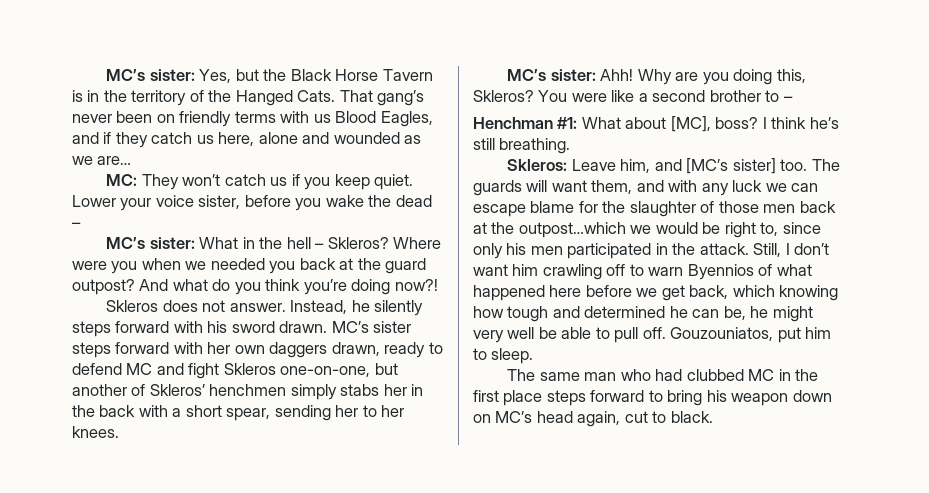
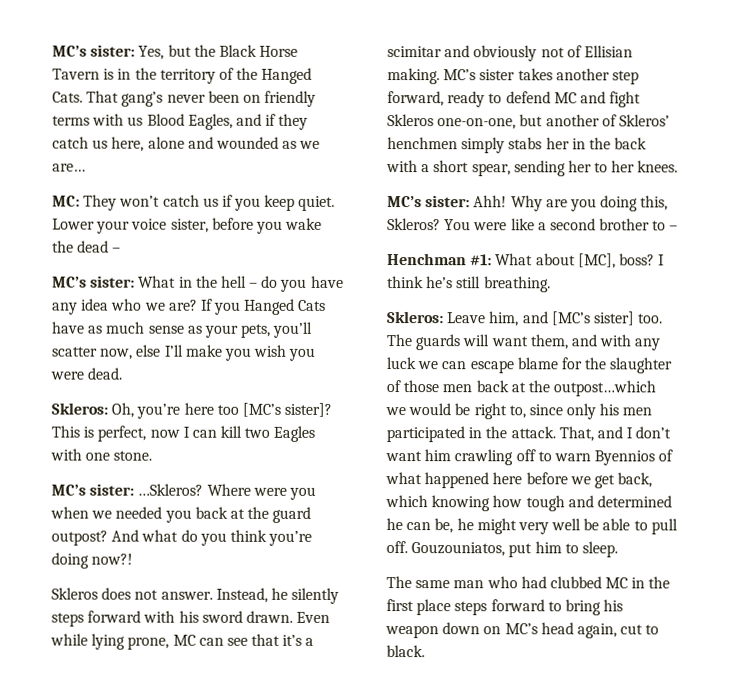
[327,237,389,249] Skleros? -> [261,275,344,292] [52,298,327,315] [52,321,314,338] [51,344,316,361] [50,367,123,380] [51,402,333,419] [51,425,316,442] [50,448,153,461] [51,483,204,496] do you have any idea who we are? If you Hanged Cats have as much sense as your pets, you’ll scatter now, else I’ll make you wish you were dead. // Skleros: Oh, you’re here too [MC’s sister]? This is perfect, now I can kill two Eagles with one stone. // MC’s sister: …Skleros?
[331,321,412,333] [72,342,380,358] MC’s sister steps forward with her own daggers drawn, -> [296,611,331,623] [50,633,315,650] [387,45,633,62] [387,68,639,85] [387,91,444,107] Even while lying prone, MC can see that it’s a scimitar and obviously not of Ellisian making. MC’s sister takes another step forward,
[753,243,782,257] Still, -> [558,426,623,442] That, and

